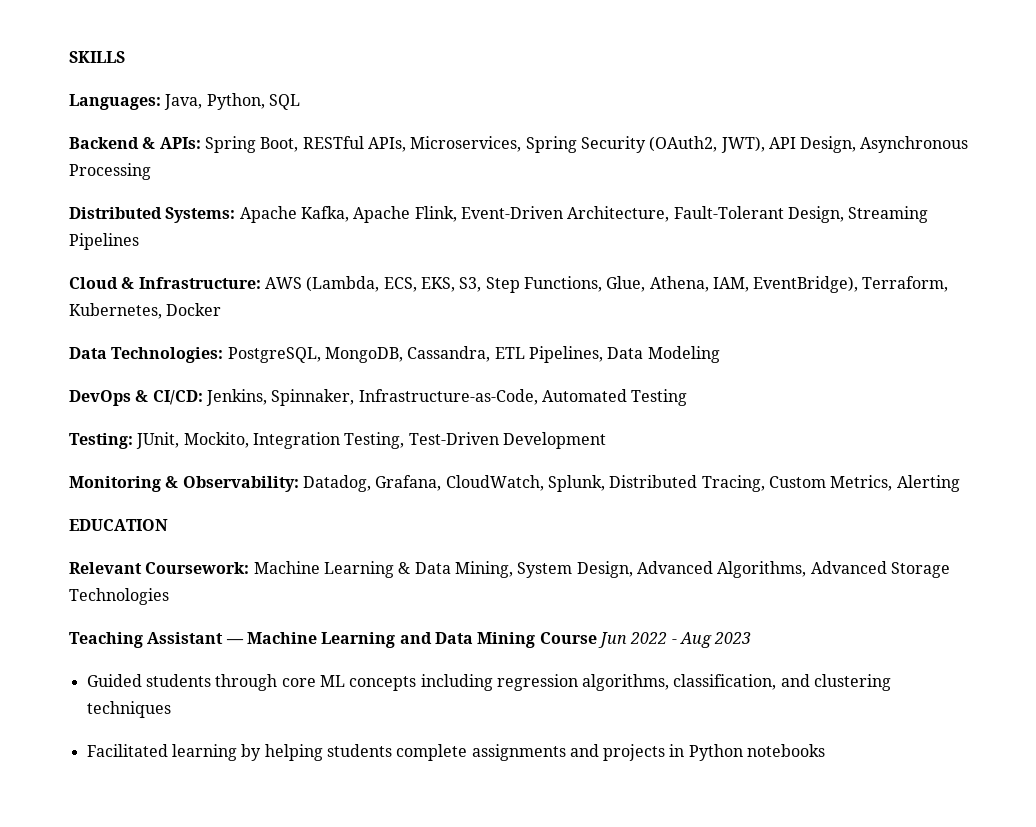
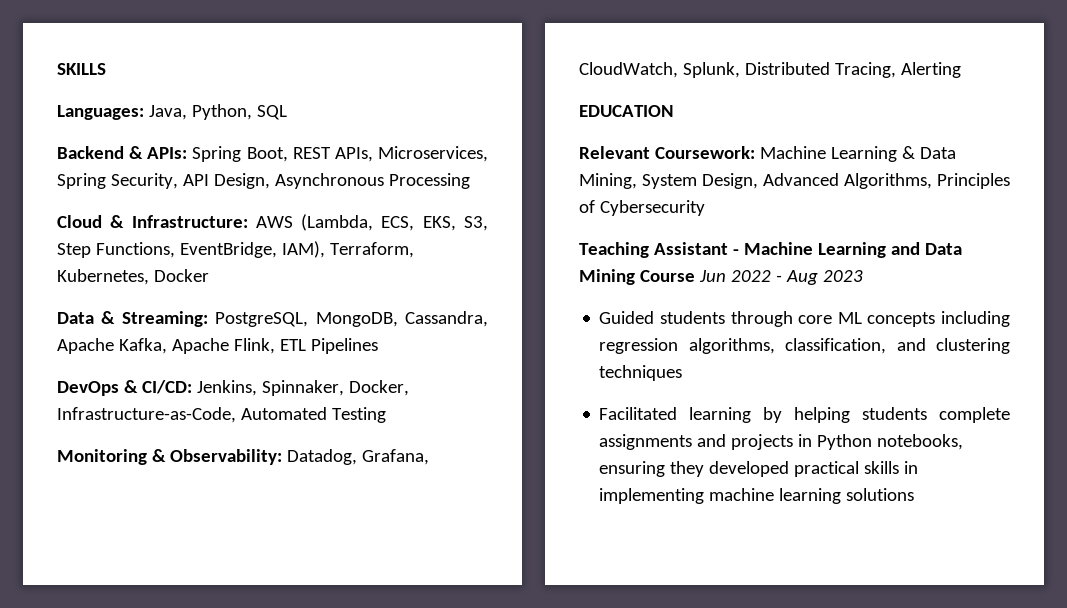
[302,136,364,149] RESTful -> [292,147,331,159] REST
[580,136,765,153] Security (OAuth2, JWT), -> [110,173,178,189] Security,
[69,206,929,223] [69,233,139,250] // Distributed Systems: Apache Kafka, Apache Flink, Event-Driven Architecture, Fault-Tolerant Design, Streaming Pipelines -> (470, 181) none
[606,276,859,293] Glue, Athena, IAM, EventBridge), -> [179,241,325,258] EventBridge, IAM),
[111,347,224,363] Technologies: -> [101,311,208,327] & Streaming:
[494,346,720,363] ETL Pipelines, Data Modeling -> [57,338,378,354] Apache Kafka, Apache Flink, ETL Pipelines
(355, 397) none -> [348,380,409,396] Docker,
[69,432,606,449] // Testing: JUnit, Mockito, Integration Testing, Test-Driven Development -> (386, 415) none
[768,475,893,491] Custom Metrics, -> (896, 70) none
[810,561,950,578] [69,588,169,605] Advanced Storage Technologies -> [937,173,1010,189] [579,200,705,216] Principles of Cybersecurity
[225,639,244,644] — -> [732,249,739,255] -
[747,744,826,757] notebooks -> [877,434,964,450] [599,461,919,477] [599,488,915,504] notebooks, ensuring they developed practical skills in implementing machine learning solutions

